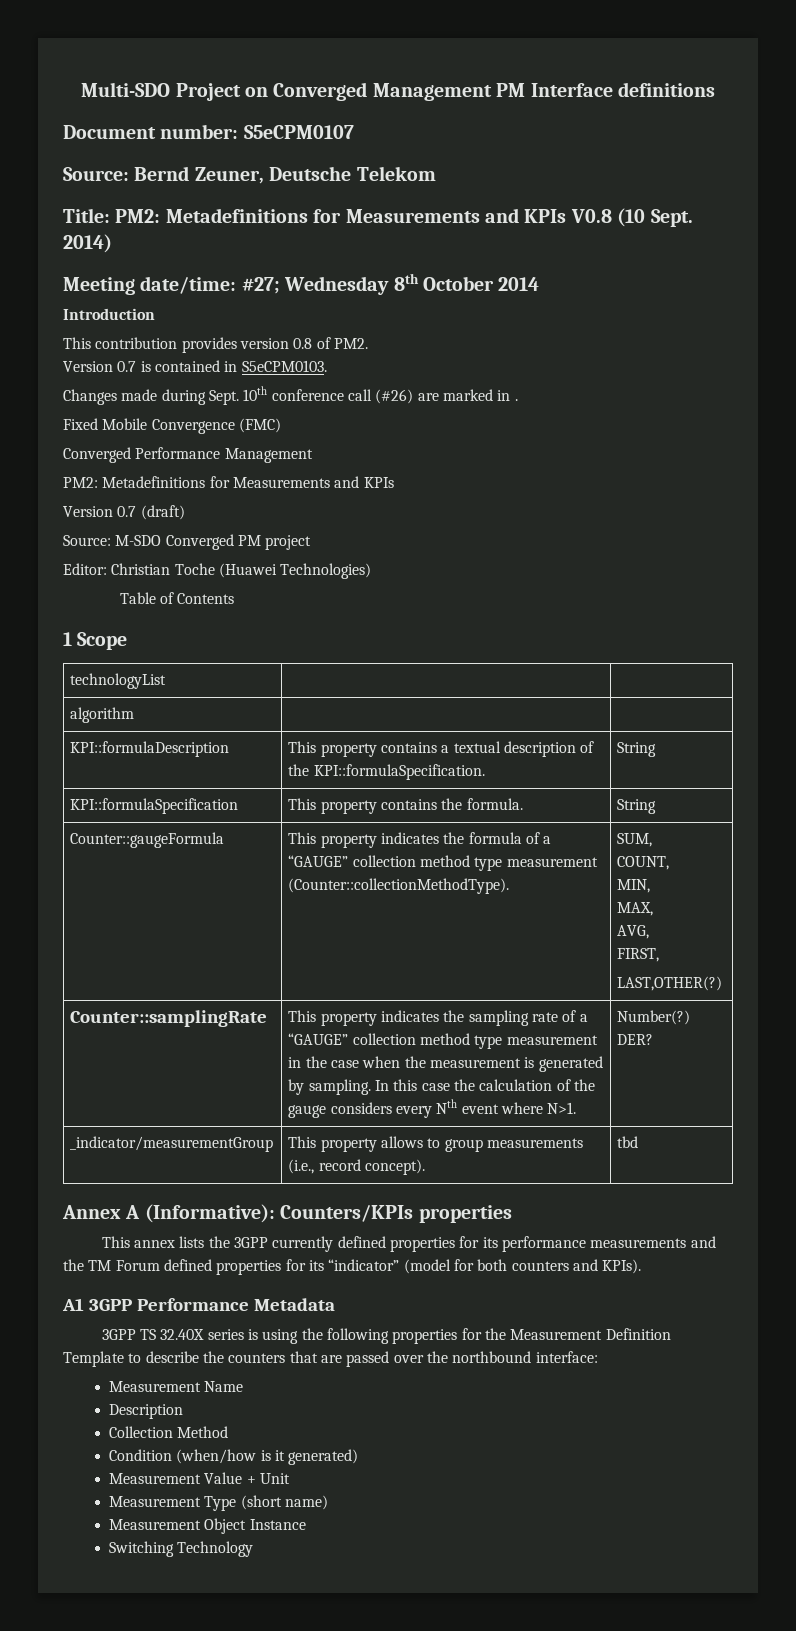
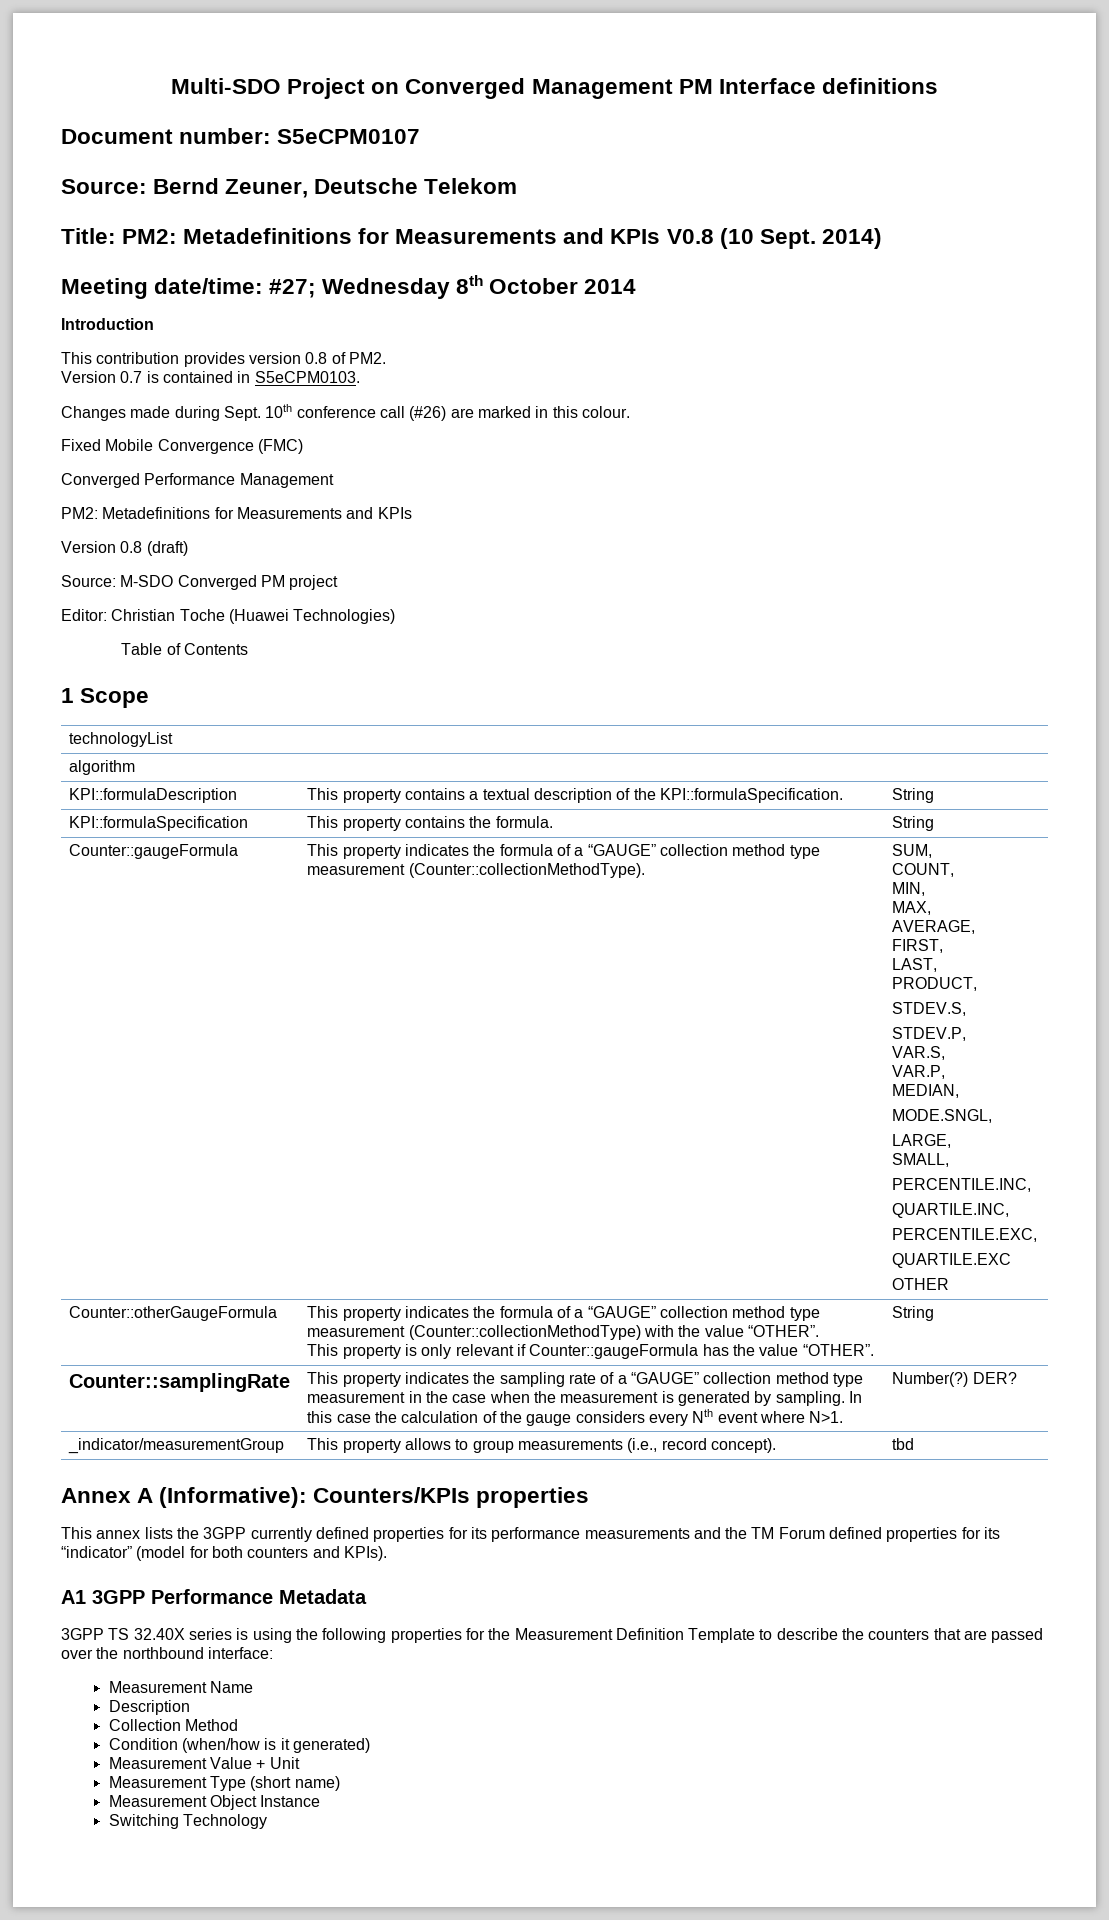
[514,399,518,401] . -> [552,406,630,418] this colour.
[117,506,137,517] 0.7 -> [120,541,143,553] 0.8
[617,925,650,939] AVG, -> [892,920,976,934] AVERAGE,
[617,976,723,991] LAST,OTHER(?) -> [892,958,938,972] [892,977,978,991] [892,1002,967,1016] [892,1027,967,1041] [892,1046,946,1060] [892,1065,946,1079] [892,1084,960,1098] [892,1109,993,1123] [892,1134,952,1148] [892,1153,950,1167] [892,1178,1032,1192] [892,1203,1010,1218] [892,1228,1038,1242] [892,1253,1012,1268] [892,1278,950,1290] [69,1306,278,1321] [307,1306,820,1321] [307,1325,819,1340] [307,1344,874,1359] [892,1306,935,1321] LAST, // PRODUCT, // STDEV.S, // STDEV.P, // VAR.S, // VAR.P, // MEDIAN, // MODE.SNGL, // LARGE, // SMALL, // PERCENTILE.INC, // QUARTILE.INC, // PERCENTILE.EXC, // QUARTILE.EXC // OTHER // Counter::otherGaugeFormula | This property indicates the formula of a “GAUGE” collection method type measurement (Counter::collectionMethodType) with the value “OTHER”. // This property is only relevant if Counter::gaugeFormula has the value “OTHER”. | String

